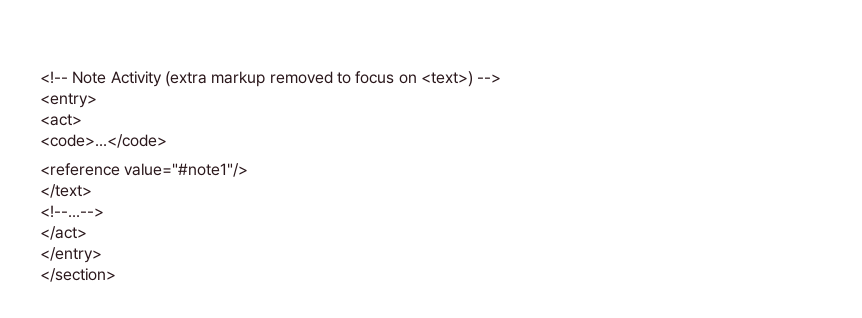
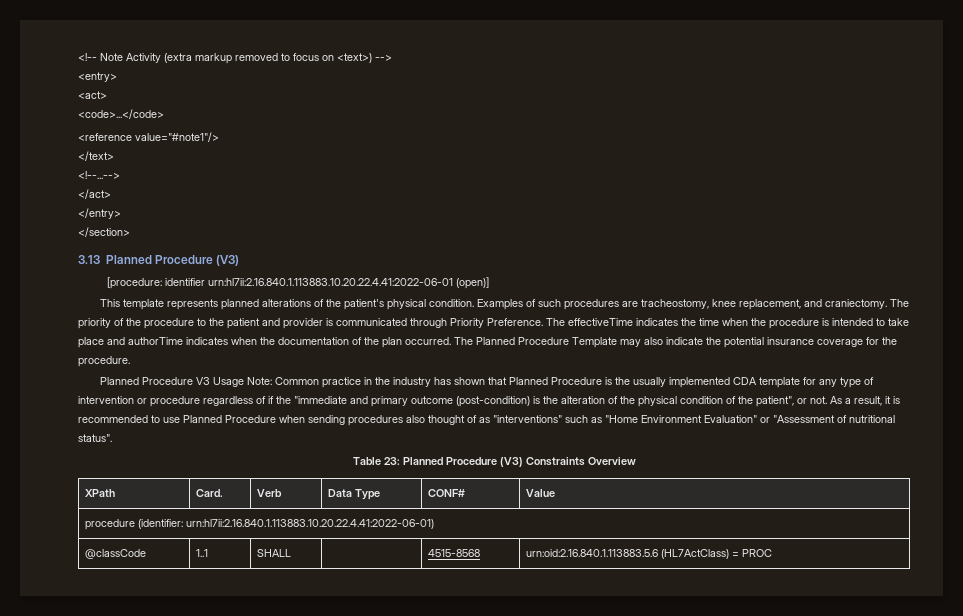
(116, 275) none -> [78,255,239,266] [106,277,489,289] [100,299,910,310] [78,318,909,329] [78,337,897,348] [78,356,130,367] [100,377,875,388] [78,396,900,407] [78,415,895,426] [78,434,112,442] [352,457,636,467] [84,489,115,497] [195,489,223,497] [256,489,282,497] [327,489,380,500] [427,489,465,497] [525,489,555,497] [84,519,434,530] [84,549,146,559] [195,549,208,557] [256,549,291,557] [427,549,480,557] [525,549,772,559] // 3.13 Planned Procedure (V3) // [procedure: identifier urn:hl7ii:2.16.840.1.113883.10.20.22.4.41:2022-06-01 (open)] // This template represents planned alterations of the patient's physical condition. Examples of such procedures are tracheostomy, knee replacement, and craniectomy. The priority of the procedure to the patient and provider is communicated through Priority Preference. The effectiveTime indicates the time when the procedure is intended to take place and authorTime indicates when the documentation of the plan occurred. The Planned Procedure Template may also indicate the potential insurance coverage for the procedure. // Planned Procedure V3 Usage Note: Common practice in the industry has shown that Planned Procedure is the usually implemented CDA template for any type of intervention or procedure regardless of if the "immediate and primary outcome (post-condition) is the alteration of the physical condition of the patient", or not. As a result, it is recommended to use Planned Procedure when sending procedures also thought of as "interventions" such as "Home Environment Evaluation" or "Assessment of nutritional status". // Table 23: Planned Procedure (V3) Constraints Overview // XPath | Card. | Verb | Data Type | CONF# | Value // procedure (identifier: urn:hl7ii:2.16.840.1.113883.10.20.22.4.41:2022-06-01) // @classCode | 1..1 | SHALL | | 4515-8568 | urn:oid:2.16.840.1.113883.5.6 (HL7ActClass) = PROC

